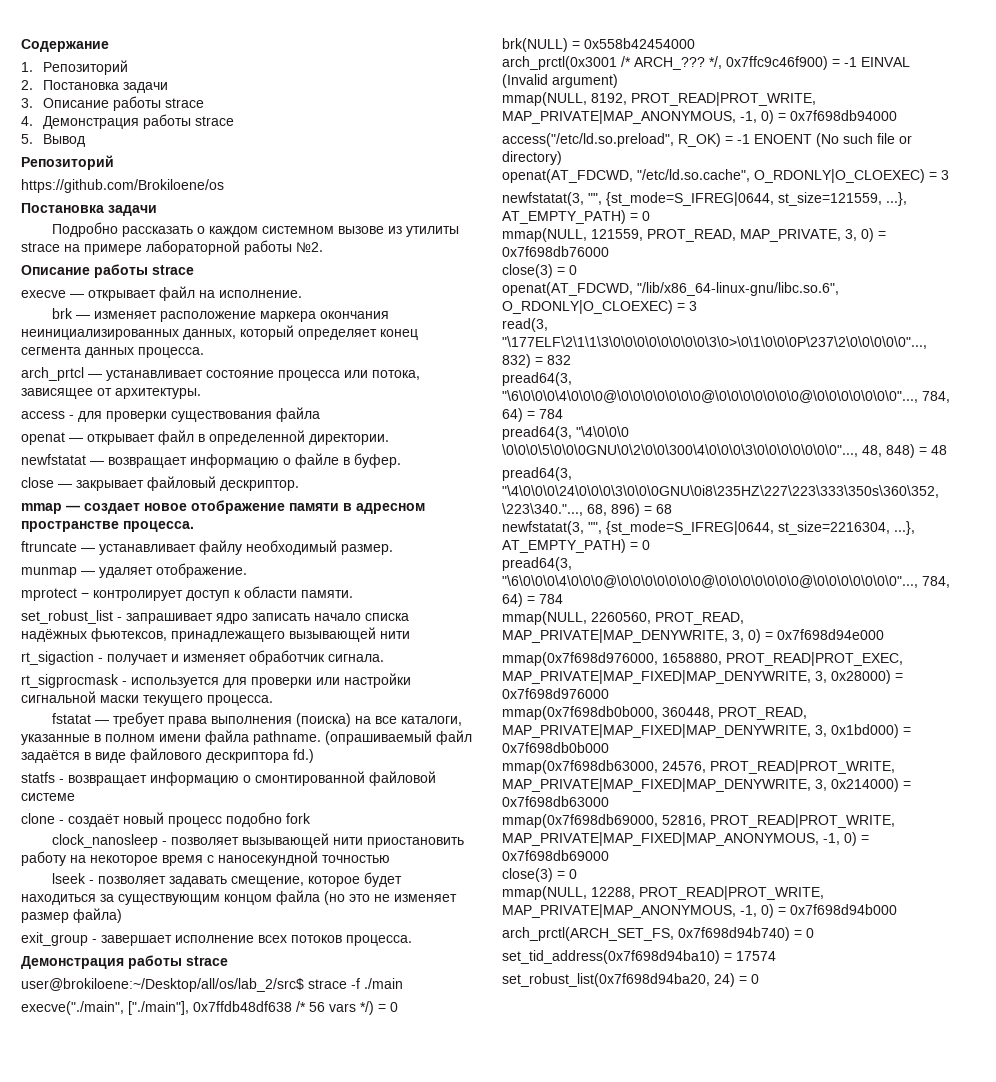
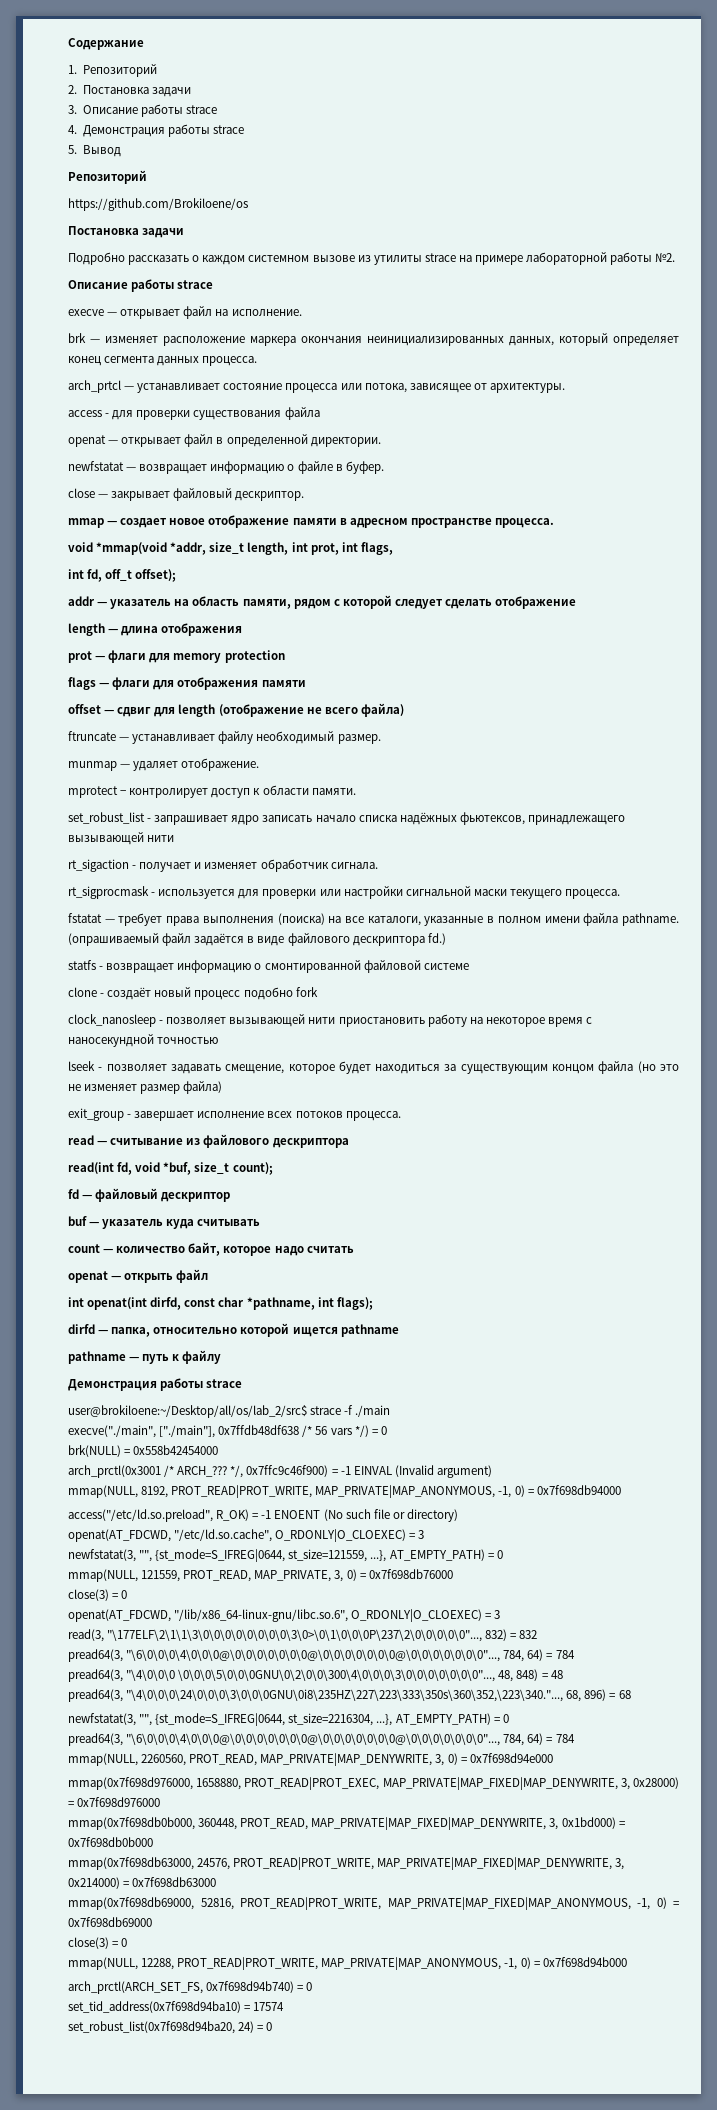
(194, 526) none -> [68,542,393,555] [68,569,177,582] [68,595,577,609] [68,623,243,636] [68,650,285,663] [68,677,306,690] [68,703,404,717] // void *mmap(void *addr, size_t length, int prot, int flags, // int fd, off_t offset); // addr — указатель на область памяти, рядом с которой следует сделать отображение // length — длина отображения // prot — флаги для memory protection // flags — флаги для отображения памяти // offset — сдвиг для length (отображение не всего файла)
(412, 940) none -> [68,1134,349,1148] [68,1162,273,1175] [68,1188,231,1202] [68,1216,261,1229] [68,1242,354,1256] [68,1269,209,1283] [68,1297,373,1310] [68,1323,399,1337] [68,1350,222,1364] // read — считывание из файлового дескриптора // read(int fd, void *buf, size_t count); // fd — файловый дескриптор // buf — указатель куда считывать // count — количество байт, которое надо считать // openat — открыть файл // int openat(int dirfd, const char *pathname, int flags); // dirfd — папка, относительно которой ищется pathname // pathname — путь к файлу

